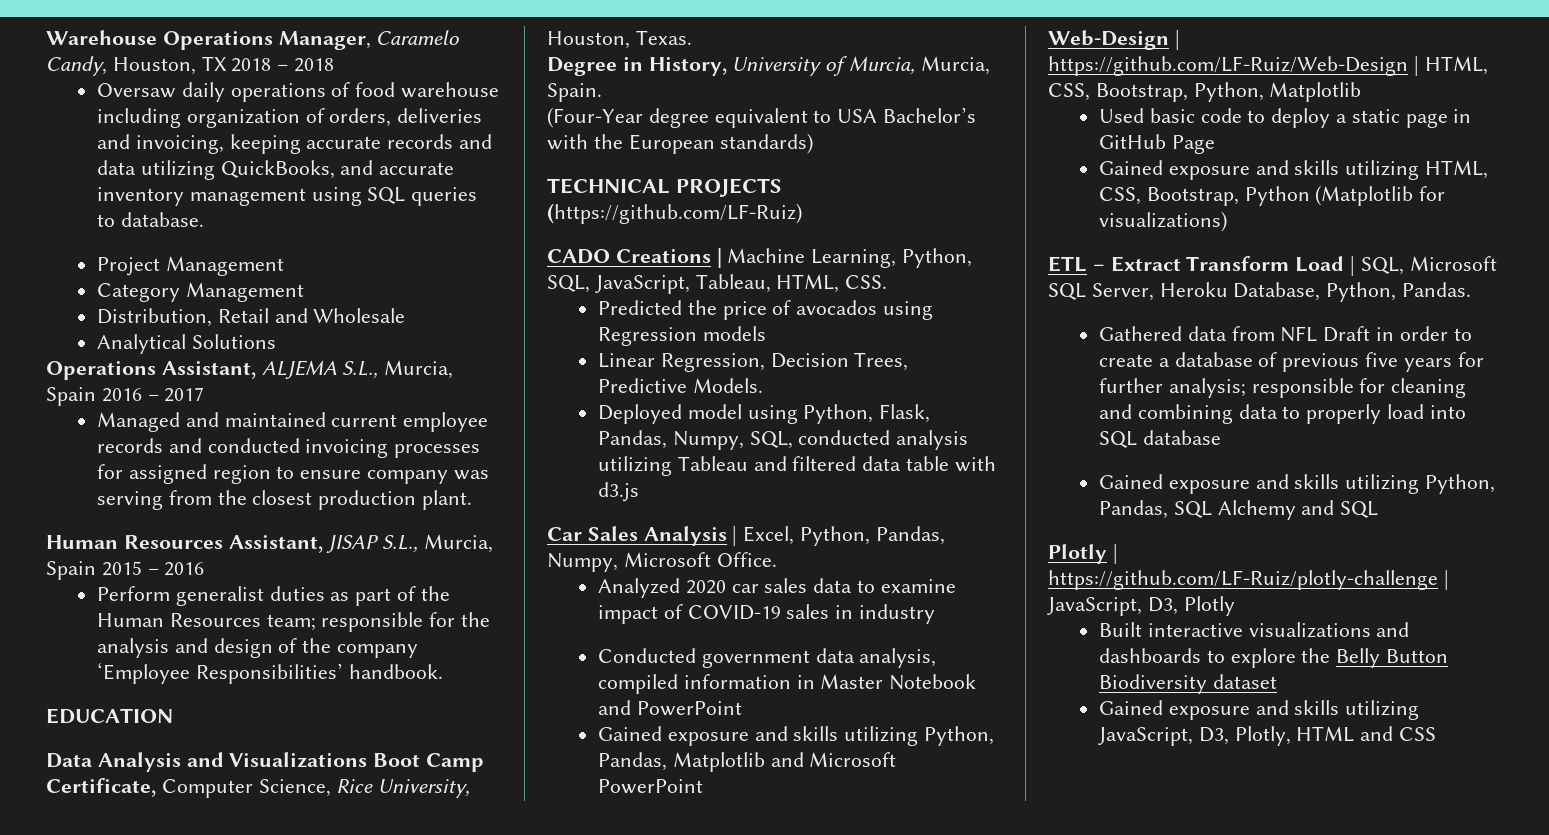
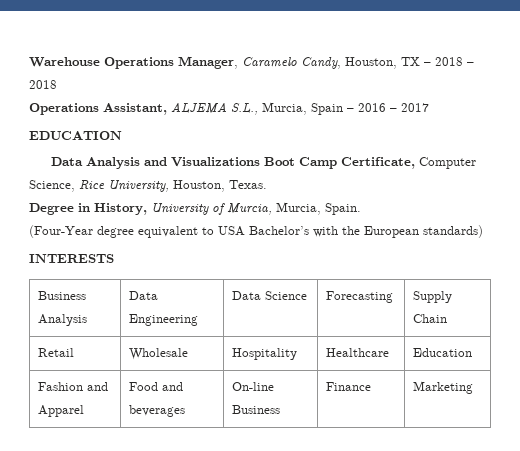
(227, 63) none -> [424,62,431,66] –
[97,82,500,102] [97,108,483,128] [97,134,493,154] [97,160,455,180] [97,187,478,206] [97,212,204,227] [97,256,284,276] [97,282,304,302] [97,308,406,327] [97,334,276,354] // Oversaw daily operations of food warehouse including organization of orders, deliveries and invoicing, keeping accurate records and data utilizing QuickBooks, and accurate inventory management using SQL queries to database. // Project Management // Category Management // Distribution, Retail and Wholesale // Analytical Solutions -> (57, 84) none
(96, 396) none -> [347,108,354,112] –
[97,412,489,432] [97,438,481,458] [97,464,489,484] [97,490,473,510] [46,534,494,553] [46,561,205,580] [97,586,450,606] [97,612,491,632] [97,638,419,658] [97,662,443,684] // Managed and maintained current employee records and conducted invoicing processes for assigned region to ensure company was serving from the closest production plant. // Human Resources Assistant, JISAP S.L., Murcia, Spain 2015 – 2016 // Perform generalist duties as part of the Human Resources team; responsible for the analysis and design of the company ‘Employee Responsibilities’ handbook. -> (429, 107) none
[547,178,782,197] [547,203,802,224] [547,248,973,268] [547,274,888,294] [598,300,934,320] [598,326,766,346] [598,352,909,372] [598,378,763,393] [598,404,931,424] [598,430,969,450] [598,456,996,476] [598,482,640,502] [547,526,945,546] [547,552,777,572] [598,578,956,598] [598,604,936,624] [598,648,937,668] [598,674,977,694] [598,700,742,716] [598,726,995,746] [598,752,897,772] [598,779,704,794] [1048,30,1180,50] [1048,56,1488,76] [1048,82,1362,102] [1099,108,1472,128] [1099,134,1215,154] [1099,160,1489,180] [1099,185,1446,206] [1099,211,1228,232] [1048,256,1497,276] [1048,282,1472,302] [1099,326,1472,342] [1099,352,1484,372] [1099,378,1467,398] [1099,404,1466,424] [1099,430,1221,448] [1099,474,1496,494] [1099,500,1379,520] [1048,544,1118,564] [1048,570,1449,590] [1047,596,1235,616] [1099,622,1410,638] [1099,648,1449,668] [1099,674,1277,694] [1099,700,1420,720] [1098,726,1437,746] TECHNICAL PROJECTS (https://github.com/LF-Ruiz) // CADO Creations | Machine Learning, Python, SQL, JavaScript, Tableau, HTML, CSS. // Predicted the price of avocados using Regression models // Linear Regression, Decision Trees, Predictive Models. // Deployed model using Python, Flask, Pandas, Numpy, SQL, conducted analysis utilizing Tableau and filtered data table with d3.js // Car Sales Analysis | Excel, Python, Pandas, Numpy, Microsoft Office. // Analyzed 2020 car sales data to examine impact of COVID-19 sales in industry // Conducted government data analysis, compiled information in Master Notebook and PowerPoint // Gained exposure and skills utilizing Python, Pandas, Matplotlib and Microsoft PowerPoint // Web-Design | https://github.com/LF-Ruiz/Web-Design | HTML, CSS, Bootstrap, Python, Matplotlib // Used basic code to deploy a static page in GitHub Page // Gained exposure and skills utilizing HTML, CSS, Bootstrap, Python (Matplotlib for visualizations) // ETL – Extract Transform Load | SQL, Microsoft SQL Server, Heroku Database, Python, Pandas. // Gathered data from NFL Draft in order to create a database of previous five years for further analysis; responsible for cleaning and combining data to properly load into SQL database // Gained exposure and skills utilizing Python, Pandas, SQL Alchemy and SQL // Plotly | https://github.com/LF-Ruiz/plotly-challenge | JavaScript, D3, Plotly // Built interactive visualizations and dashboards to explore the Belly Button Biodiversity dataset // Gained exposure and skills utilizing JavaScript, D3, Plotly, HTML and CSS -> [29,254,114,263] [38,291,87,300] [38,314,88,326] [129,291,159,300] [129,314,199,326] [232,291,308,300] [326,291,394,303] [413,291,453,303] [413,314,448,323] [38,348,75,357] [129,348,189,360] [232,348,298,360] [326,348,390,357] [413,348,473,357] [38,382,109,391] [38,405,85,417] [129,382,184,391] [129,405,186,417] [232,382,275,391] [232,405,281,414] [326,382,372,391] [413,381,474,394] INTERESTS // Business Analysis | Data Engineering | Data Science | Forecasting | Supply Chain // Retail | Wholesale | Hospitality | Healthcare | Education // Fashion and Apparel | Food and beverages | On-line Business | Finance | Marketing

